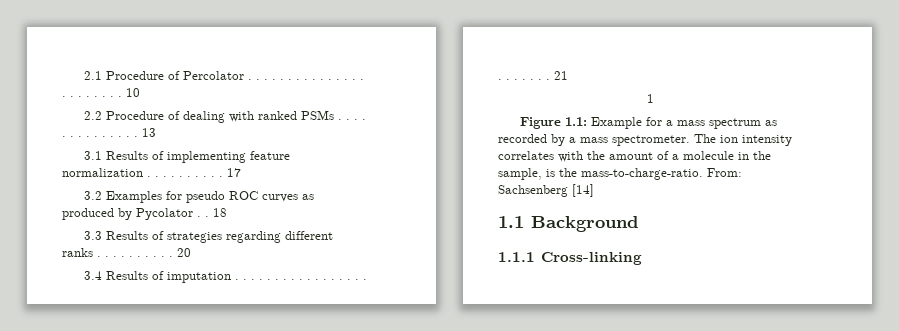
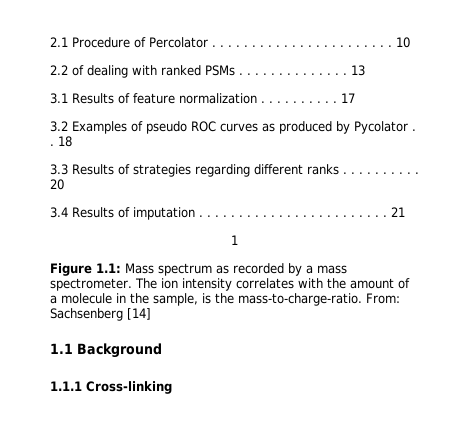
[105,111,164,120] Procedure -> (68, 70) none
[166,151,246,163] implementing -> (130, 98) none
[165,191,182,200] for -> [131,121,143,132] of
[590,117,705,129] Example for a mass -> [125,263,154,274] Mass

